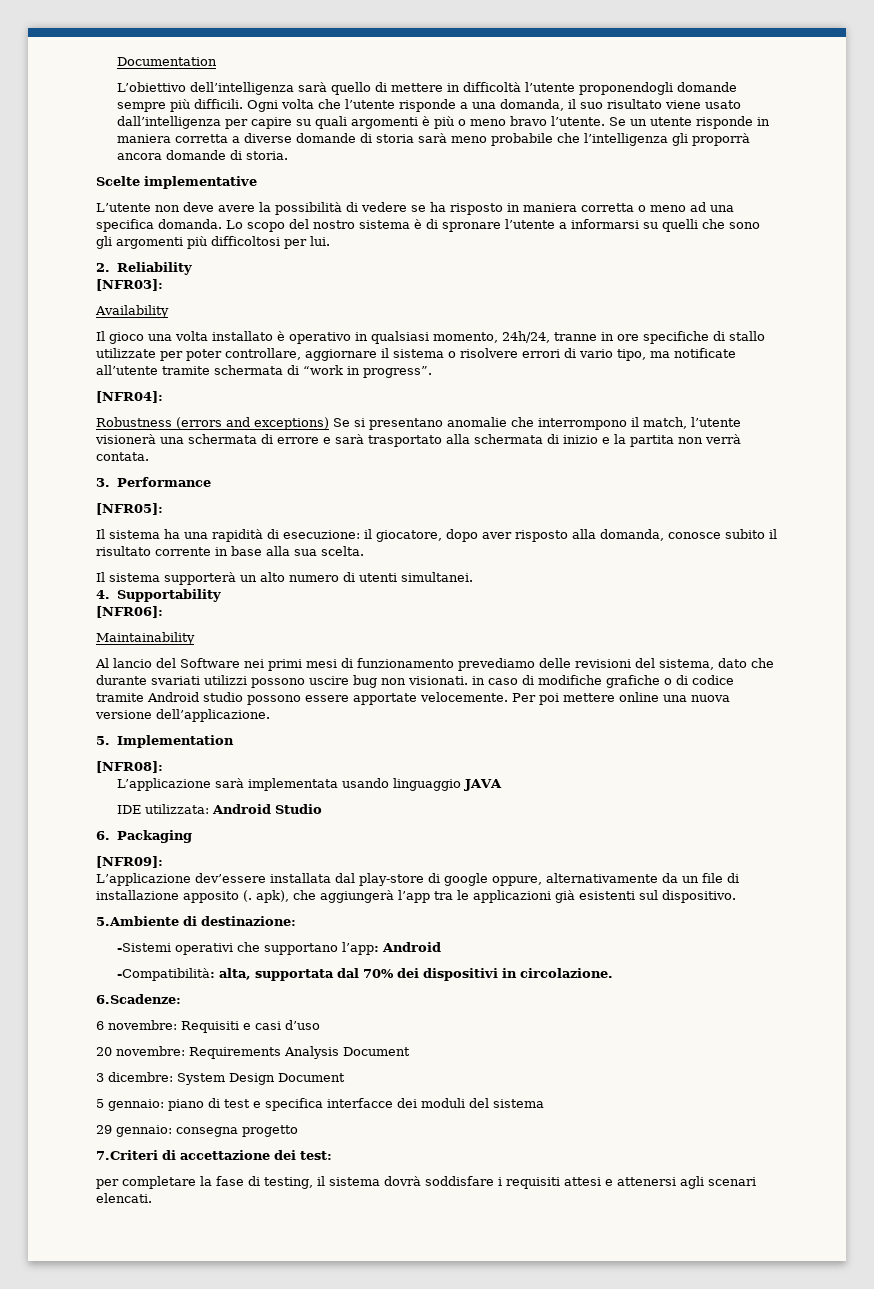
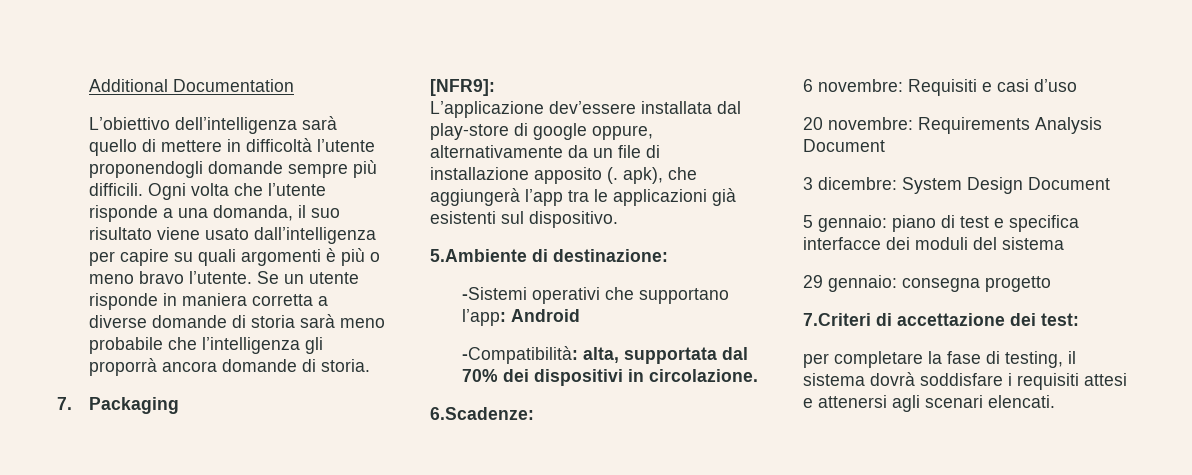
(116, 61) none -> [88,79,168,92] Additional
[96,176,257,189] [96,202,734,215] [96,219,760,232] [96,236,330,249] [96,262,192,275] [96,279,163,291] [95,305,169,318] [96,331,765,344] [96,348,736,361] [96,365,432,378] [96,391,163,403] [96,417,741,430] [95,434,741,447] [96,452,149,461] [96,477,211,487] [96,503,163,515] [96,529,777,542] [96,546,364,556] [96,572,473,585] [96,589,221,602] [96,606,163,618] [96,632,195,645] [95,658,774,671] [96,675,734,688] [96,692,730,705] [95,709,270,722] [96,735,234,748] [96,761,163,773] [116,778,503,791] [116,804,322,814] [96,831,110,840] Scelte implementative // L’utente non deve avere la possibilità di vedere se ha risposto in maniera corretta o meno ad una specifica domanda. Lo scopo del nostro sistema è di spronare l’utente a informarsi su quelli che sono gli argomenti più difficoltosi per lui. // 2. Reliability // [NFR03]: // Availability // Il gioco una volta installato è operativo in qualsiasi momento, 24h/24, tranne in ore specifiche di stallo utilizzate per poter controllare, aggiornare il sistema o risolvere errori di vario tipo, ma notificate all’utente tramite schermata di “work in progress”. // [NFR04]: // Robustness (errors and exceptions) Se si presentano anomalie che interrompono il match, l’utente visionerà una schermata di errore e sarà trasportato alla schermata di inizio e la partita non verrà contata. // 3. Performance // [NFR05]: // Il sistema ha una rapidità di esecuzione: il giocatore, dopo aver risposto alla domanda, conosce subito il risultato corrente in base alla sua scelta. // Il sistema supporterà un alto numero di utenti simultanei. // 4. Supportability // [NFR06]: // Maintainability // Al lancio del Software nei primi mesi di funzionamento prevediamo delle revisioni del sistema, dato che durante svariati utilizzi possono uscire bug non visionati. in caso di modifiche grafiche o di codice tramite Android studio possono essere apportate velocemente. Per poi mettere online una nuova versione dell’applicazione. // 5. Implementation // [NFR08]: // L’applicazione sarà implementata usando linguaggio JAVA // IDE utilizzata: Android Studio // 6. -> [57,397,72,410] 7.
[96,856,163,868] [NFR09]: -> [430,79,495,96] [NFR9]:

